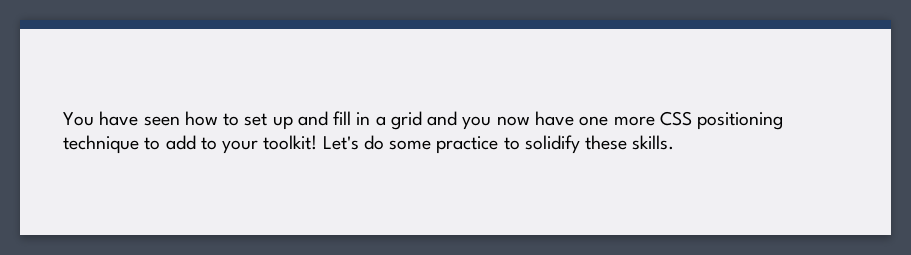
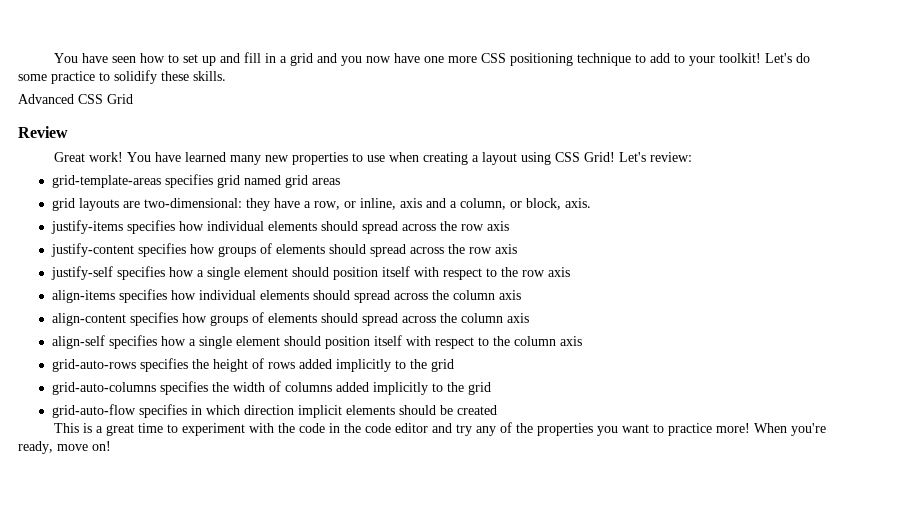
(675, 142) none -> [18,94,133,104] [18,126,68,138] [53,152,692,165] [51,174,340,188] [51,198,591,211] [50,220,509,234] [50,243,517,257] [50,266,570,280] [51,289,521,303] [51,312,529,326] [51,335,582,349] [51,358,454,372] [51,381,491,395] [51,404,497,418] [53,422,826,436] [18,441,111,454] // Advanced CSS Grid // Review // Great work! You have learned many new properties to use when creating a layout using CSS Grid! Let's review: // grid-template-areas specifies grid named grid areas // grid layouts are two-dimensional: they have a row, or inline, axis and a column, or block, axis. // justify-items specifies how individual elements should spread across the row axis // justify-content specifies how groups of elements should spread across the row axis // justify-self specifies how a single element should position itself with respect to the row axis // align-items specifies how individual elements should spread across the column axis // align-content specifies how groups of elements should spread across the column axis // align-self specifies how a single element should position itself with respect to the column axis // grid-auto-rows specifies the height of rows added implicitly to the grid // grid-auto-columns specifies the width of columns added implicitly to the grid // grid-auto-flow specifies in which direction implicit elements should be created // This is a great time to experiment with the code in the code editor and try any of the properties you want to practice more! When you're ready, move on!

